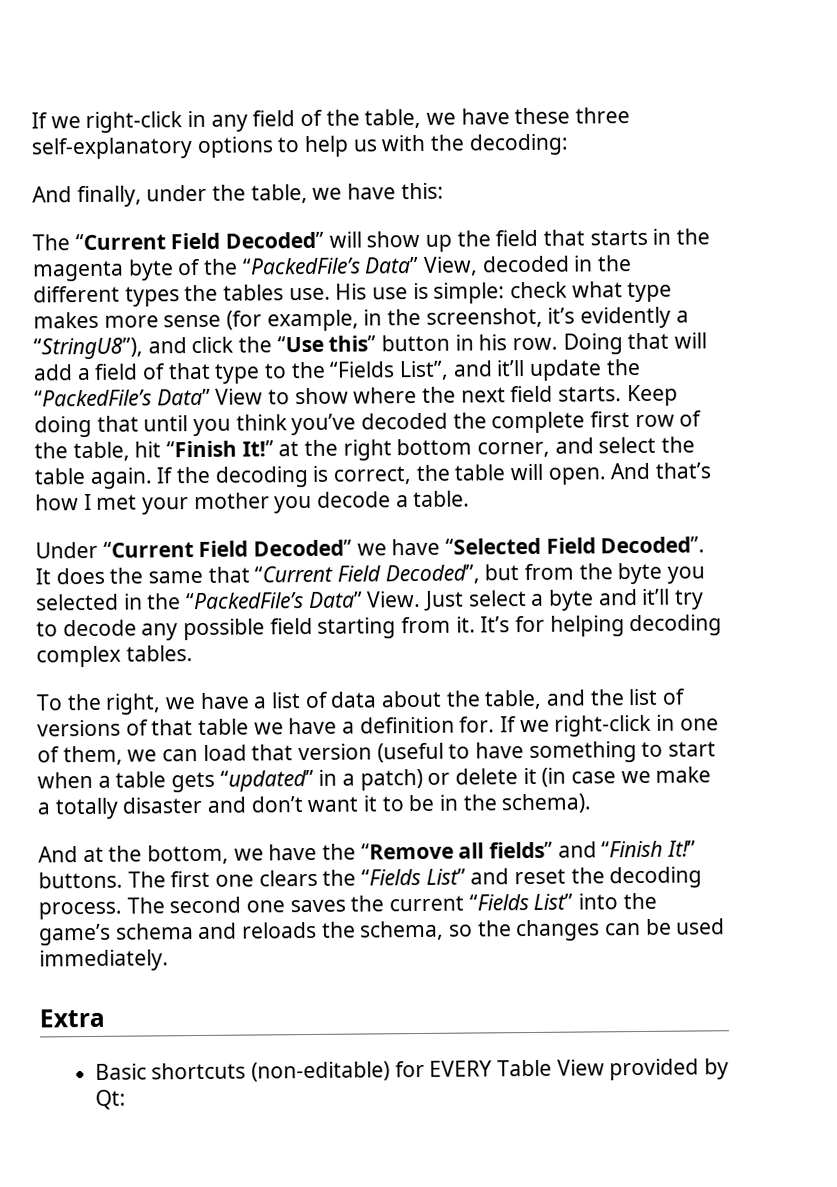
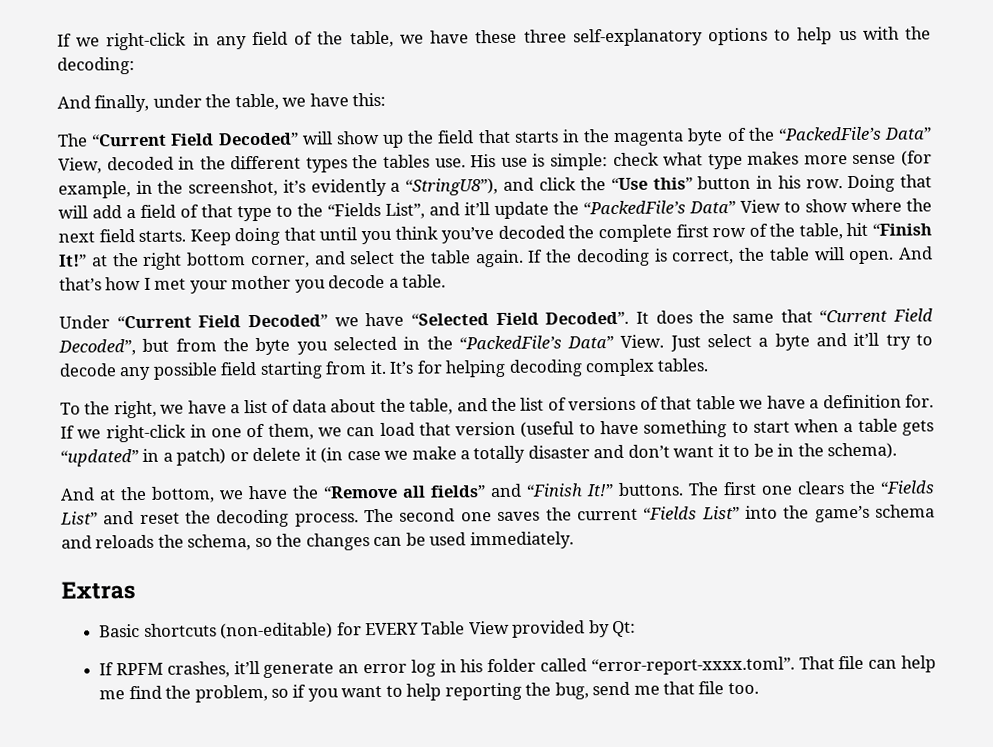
[39,1008,105,1028] Extra -> [61,581,136,600] Extras
(126, 1099) none -> [99,655,937,678] [99,681,759,703] // If RPFM crashes, it’ll generate an error log in his folder called “error-report-xxxx.toml”. That file can help me find the problem, so if you want to help reporting the bug, send me that file too.

